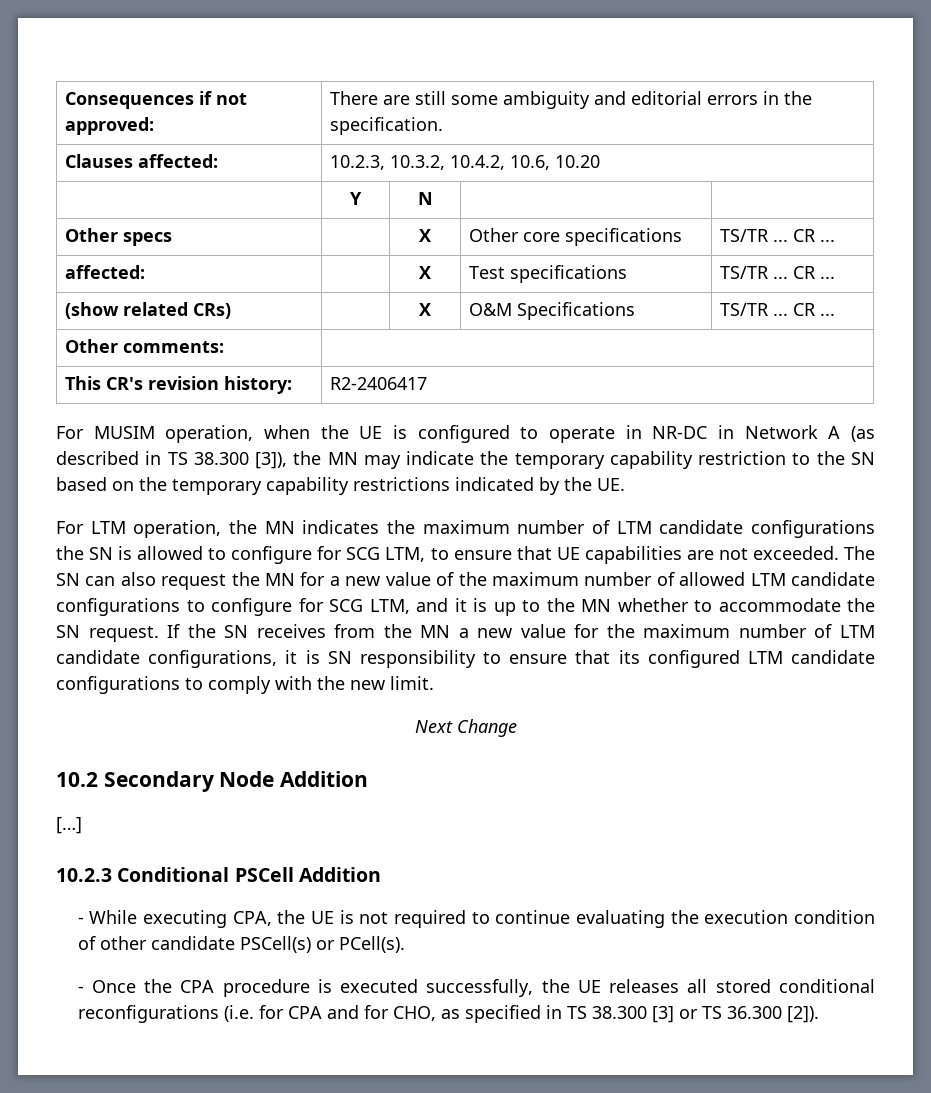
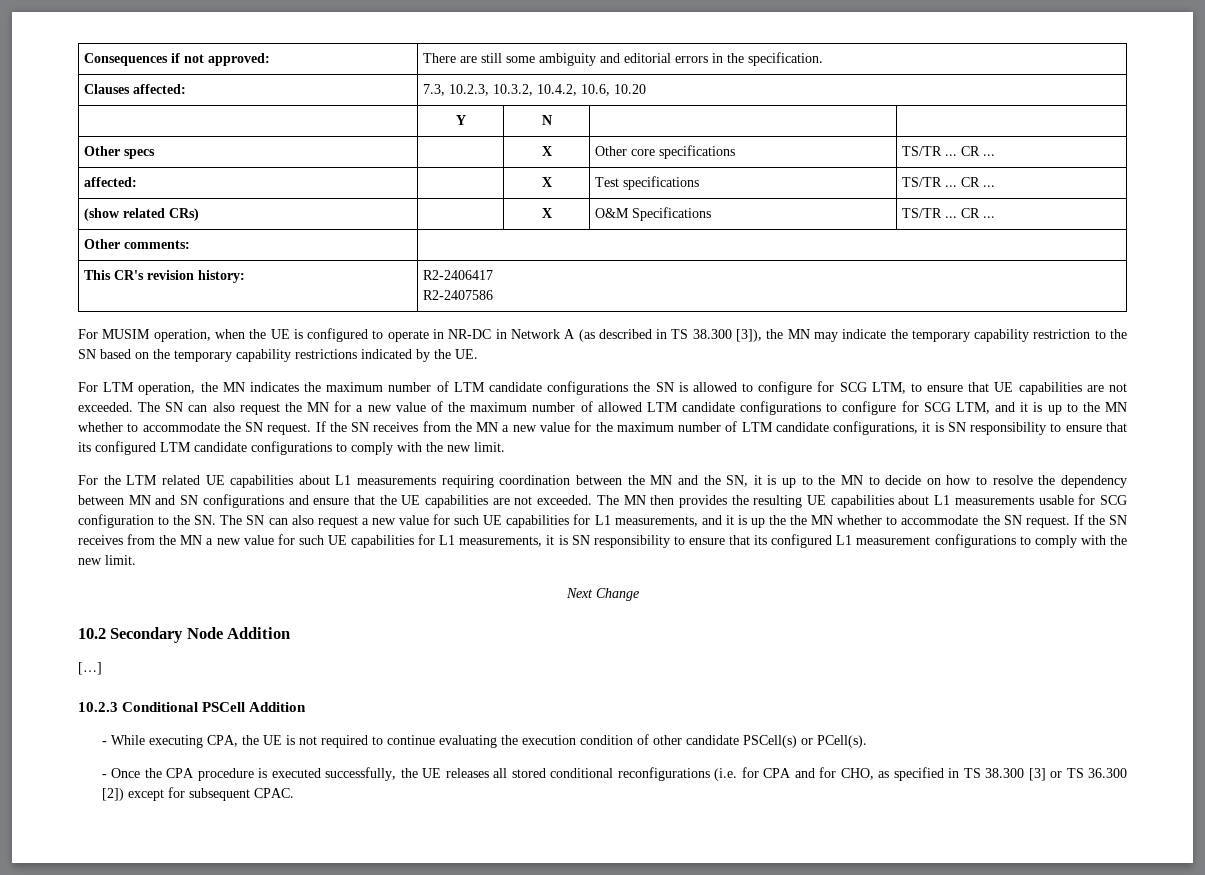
(218, 161) none -> [423,84,446,96] 7.3,
(427, 383) none -> [423,290,494,300] // R2-2407586
(434, 683) none -> [78,475,1127,488] [78,494,1127,508] [78,514,1128,528] [78,534,1128,548] [78,555,136,565] // For the LTM related UE capabilities about L1 measurements requiring coordination between the MN and the SN, it is up to the MN to decide on how to resolve the dependency between MN and SN configurations and ensure that the UE capabilities are not exceeded. The MN then provides the resulting UE capabilities about L1 measurements usable for SCG configuration to the SN. The SN can also request a new value for such UE capabilities for L1 measurements, and it is up the the MN whether to accommodate the SN request. If the SN receives from the MN a new value for such UE capabilities for L1 measurements, it is SN responsibility to ensure that its configured L1 measurement configurations to comply with the new limit.
[786,1006,819,1023] [2]). -> [101,787,294,801] [2]) except for subsequent CPAC.

